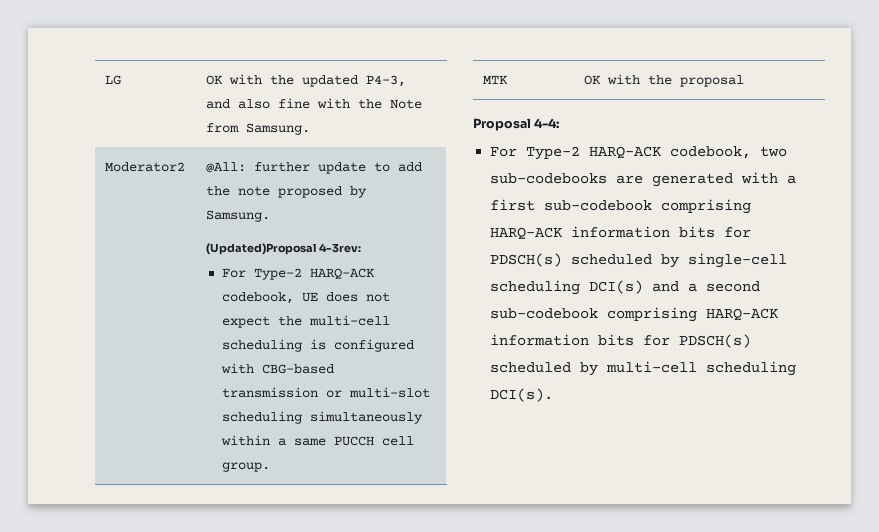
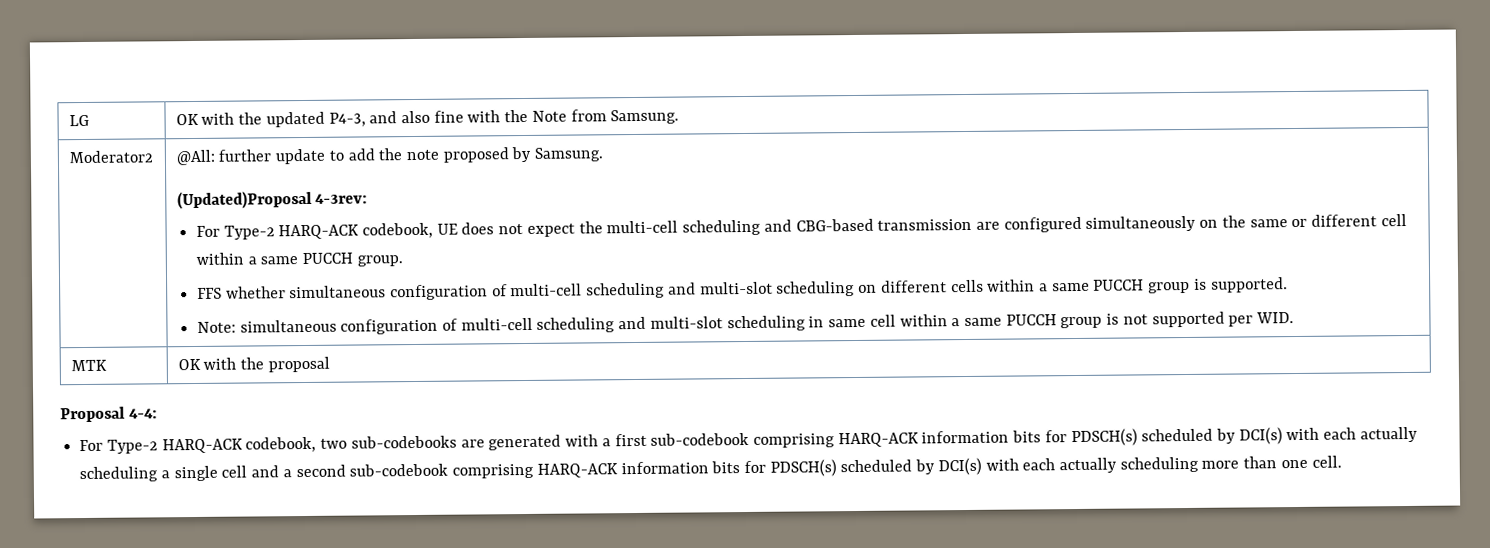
[309,339,414,352] [220,363,334,374] [221,387,430,398] [221,411,423,424] [220,435,414,446] [221,462,270,472] is configured with CBG-based transmission or multi-slot scheduling simultaneously within a same PUCCH cell group. -> [763,213,1407,233] [195,252,403,267] [196,277,1288,301] [196,311,1295,335] and CBG-based transmission are configured simultaneously on the same or different cell within a same PUCCH group. // FFS whether simultaneous configuration of multi-cell scheduling and multi-slot scheduling on different cells within a same PUCCH group is supported. // Note: simultaneous configuration of multi-cell scheduling and multi-slot scheduling in same cell within a same PUCCH group is not supported per WID.
[688,253,788,268] [490,280,644,295] single-cell scheduling DCI(s) -> [1238,426,1418,445] [79,465,248,483] DCI(s) with each actually scheduling a single cell
[606,361,797,376] [490,388,554,402] multi-cell scheduling DCI(s). -> [937,455,1342,476] DCI(s) with each actually scheduling more than one cell.

